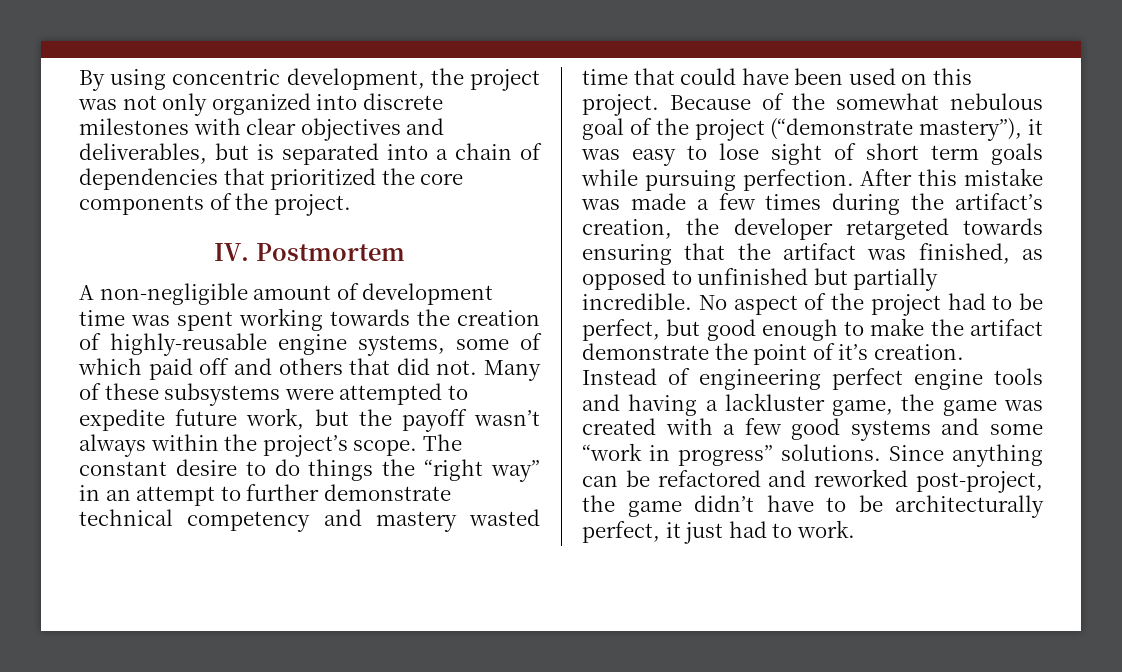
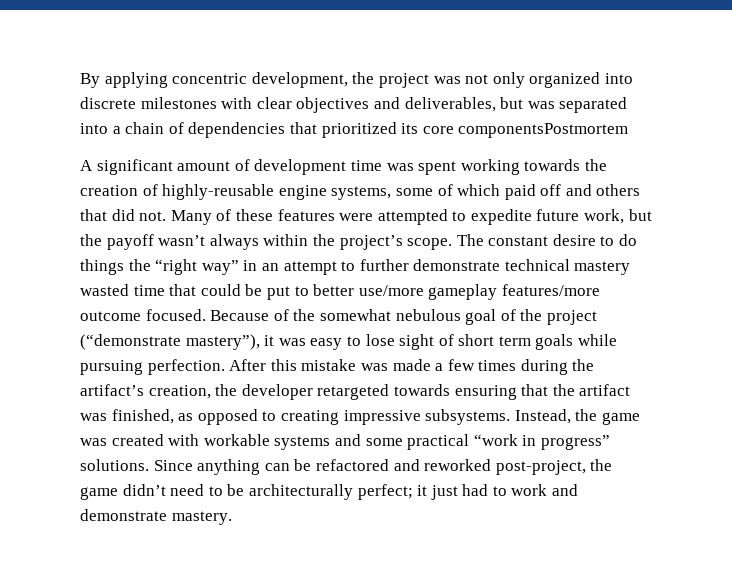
[110,69,167,90] using -> [104,72,168,88] applying
[257,144,274,160] is -> [527,101,555,109] was
[381,168,464,185] [79,193,351,216] [214,243,405,261] the core components of the project. // IV. Postmortem -> [401,123,629,138] its core componentsPostmortem
[99,283,248,305] non-negligible -> [96,159,173,175] significant
[164,383,281,406] subsystems -> [277,209,335,221] features
[187,509,362,532] competency and -> (570, 265) none
[741,68,972,85] [582,94,659,116] have been used on this project. -> [245,284,600,300] [80,309,206,321] be put to better use/more gameplay features/more outcome focused.
[697,268,939,291] [582,293,1043,316] [582,318,1043,341] [582,343,964,365] [582,368,1043,390] [582,393,894,416] unfinished but partially incredible. No aspect of the project had to be perfect, but good enough to make the artifact demonstrate the point of it’s creation. Instead of engineering perfect engine tools and having a lackluster game, -> [280,409,571,425] creating impressive subsystems. Instead,
[723,418,841,440] a few good -> [203,434,270,446] workable
(1043, 429) none -> [407,434,470,450] practical
[766,495,814,512] have -> [170,484,205,496] need
[582,521,660,543] perfect, -> [357,484,413,500] perfect;
[796,520,855,538] work. -> [511,484,579,496] [80,509,232,525] work and demonstrate mastery.

